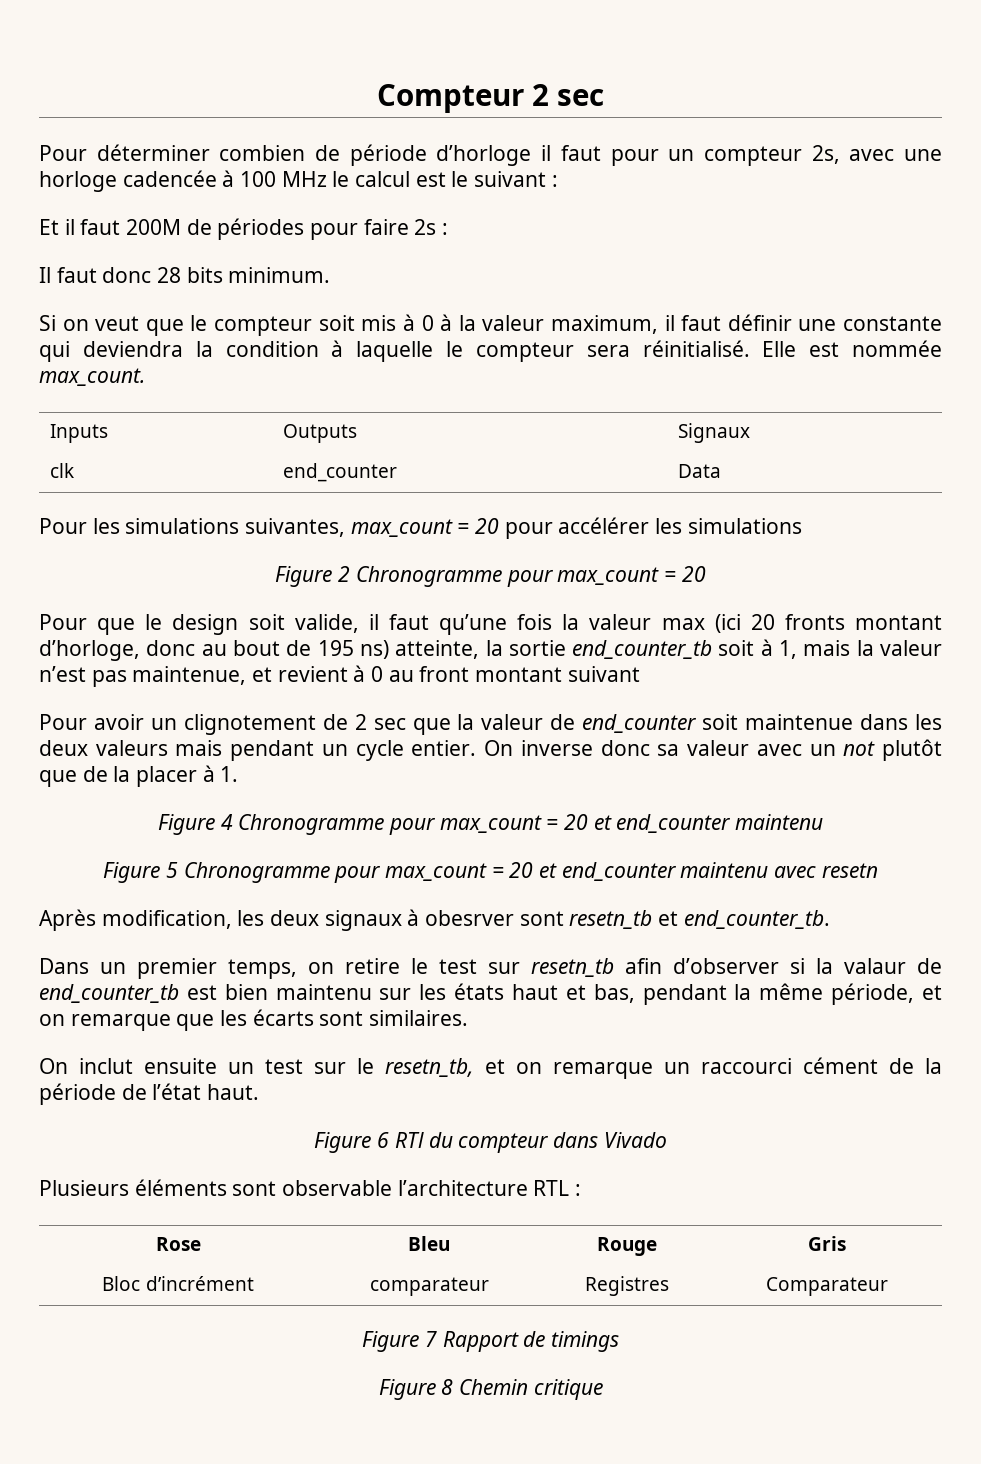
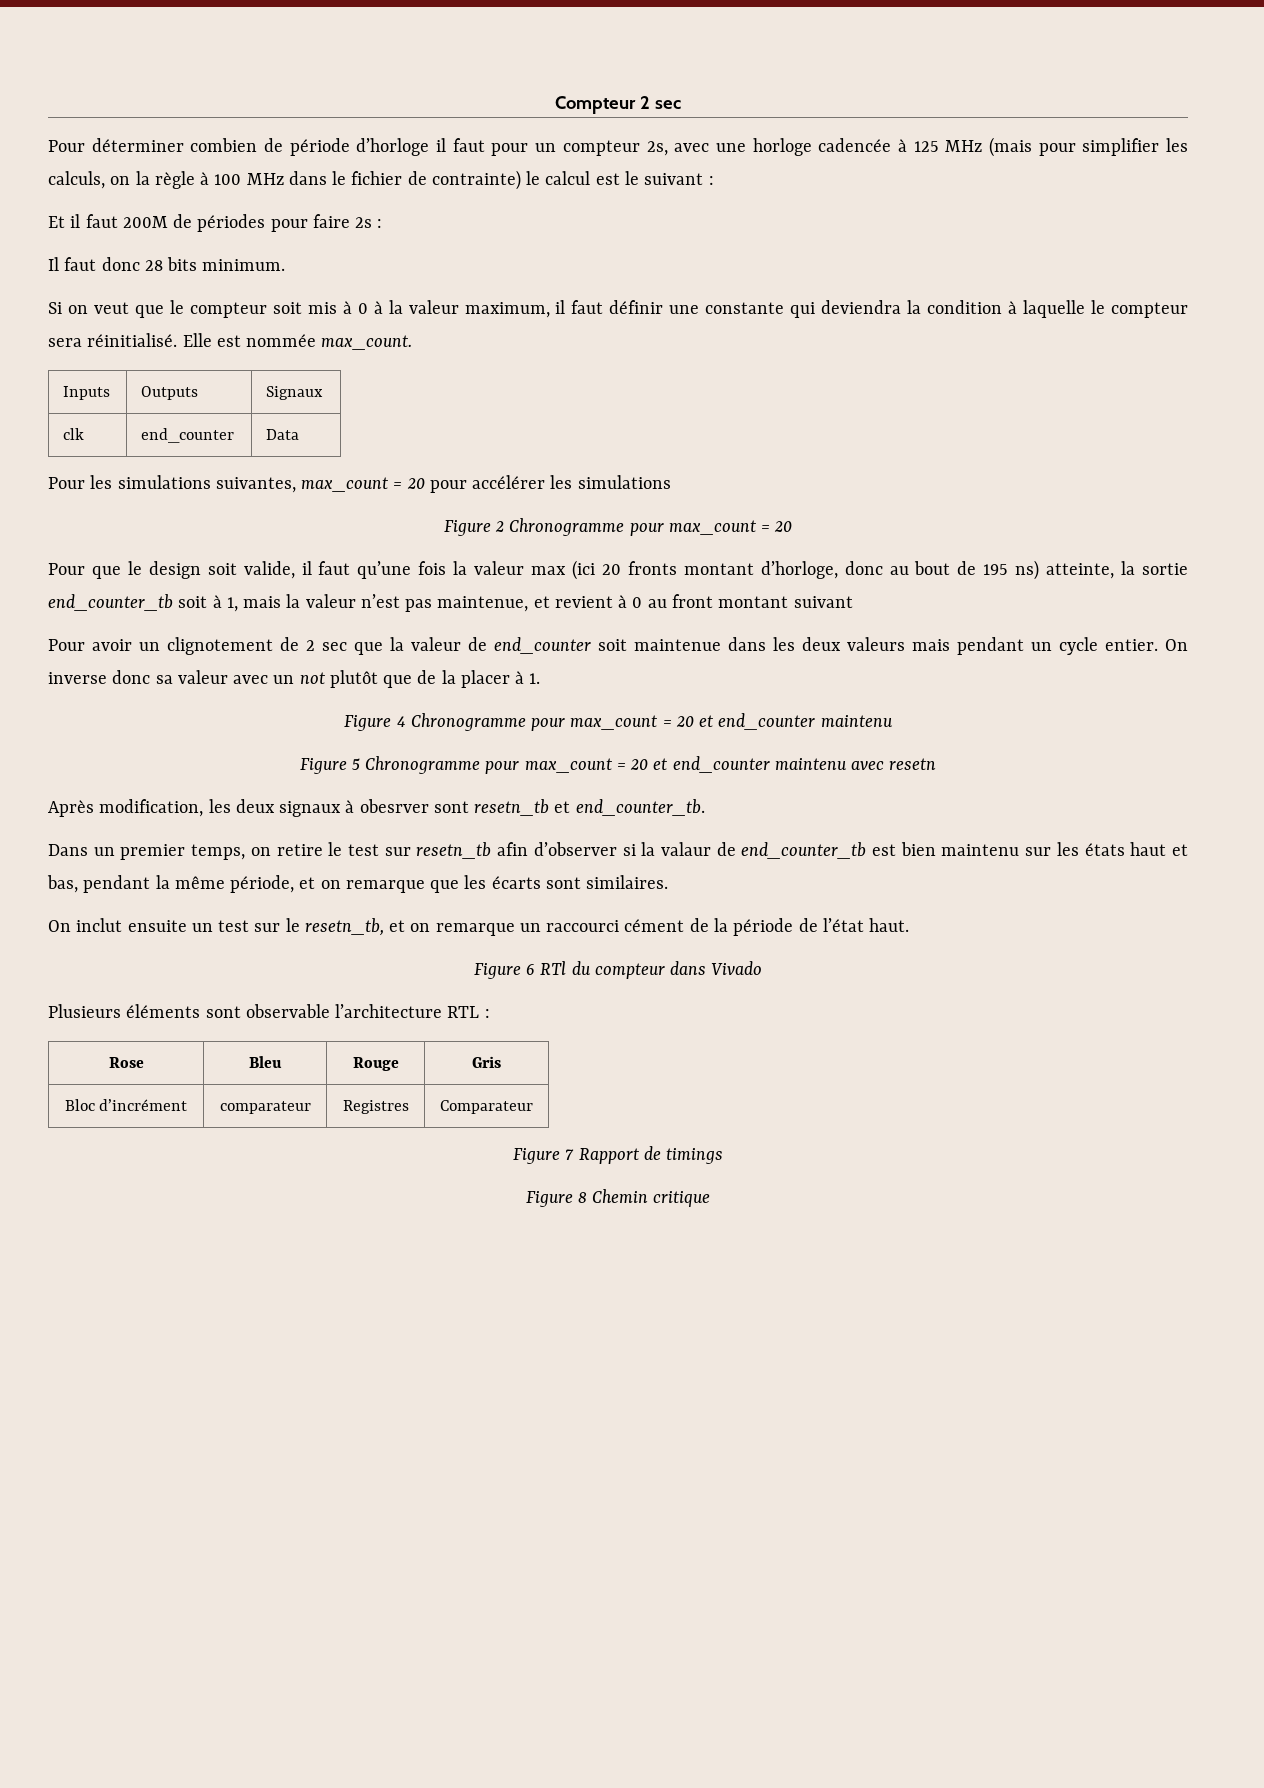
[240,171,327,187] 100 MHz -> [913,137,1188,157] [48,170,521,190] 125 MHz (mais pour simplifier les calculs, on la règle à 100 MHz dans le fichier de contrainte)

